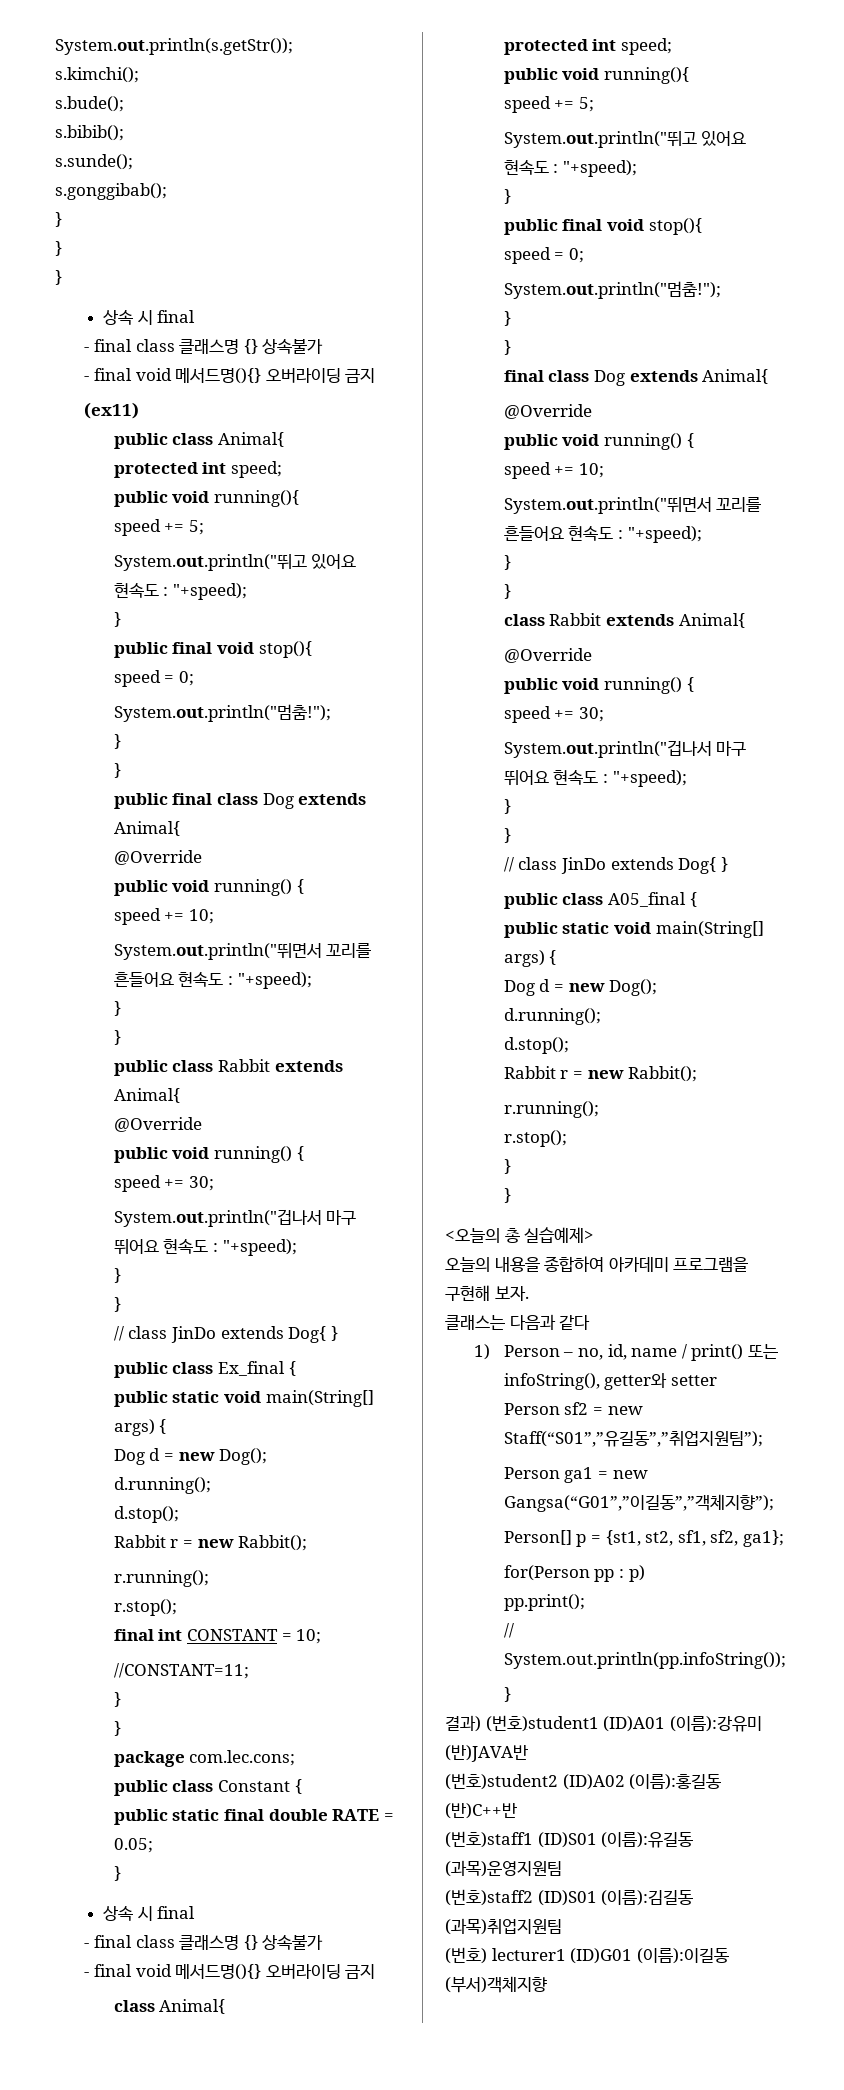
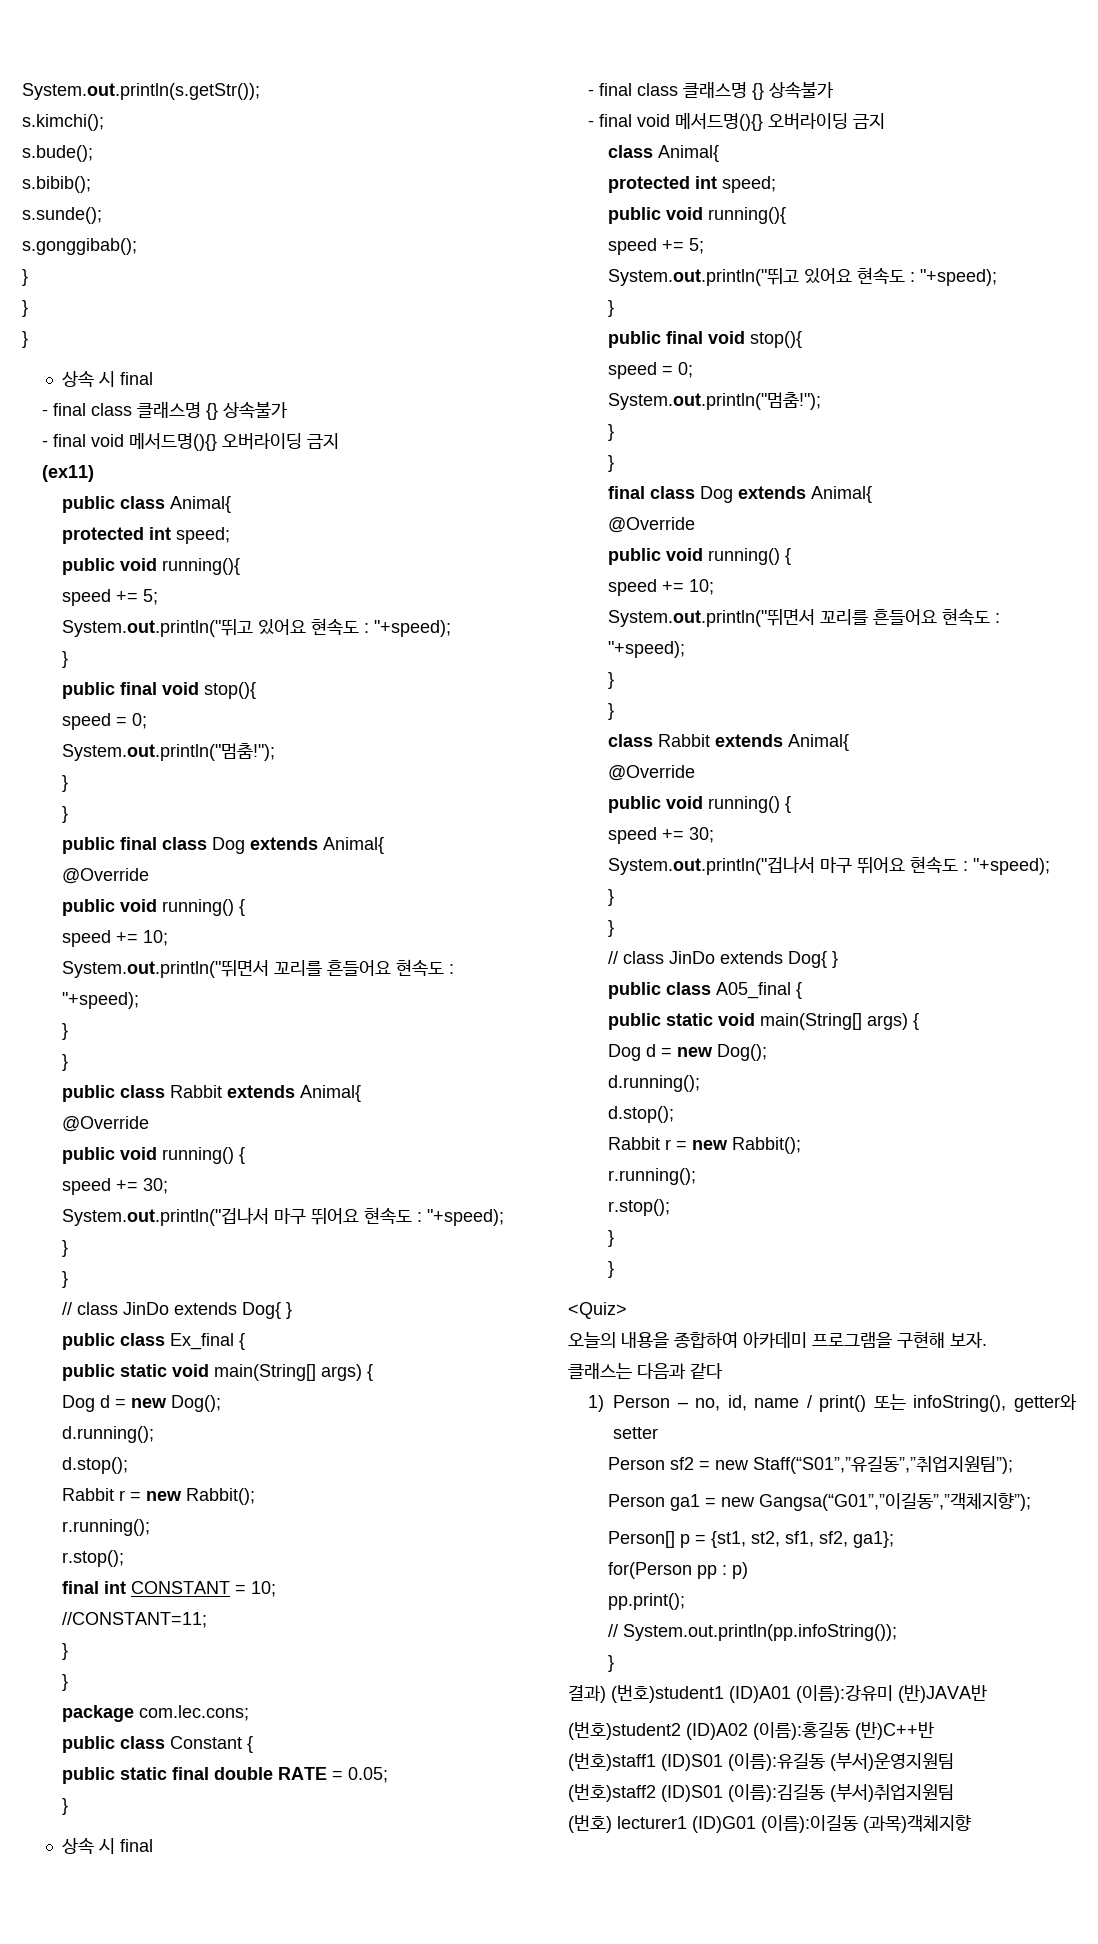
[445,1227,595,1243] <오늘의 총 실습예제> -> [568,1302,627,1319] <Quiz>
[445,1860,562,1877] (과목)운영지원팀 -> [830,1753,954,1771] (부서)운영지원팀
[445,1918,562,1935] (과목)취업지원팀 -> [830,1784,954,1802] (부서)취업지원팀
[445,1976,547,1993] (부서)객체지향 -> [863,1815,971,1833] (과목)객체지향

